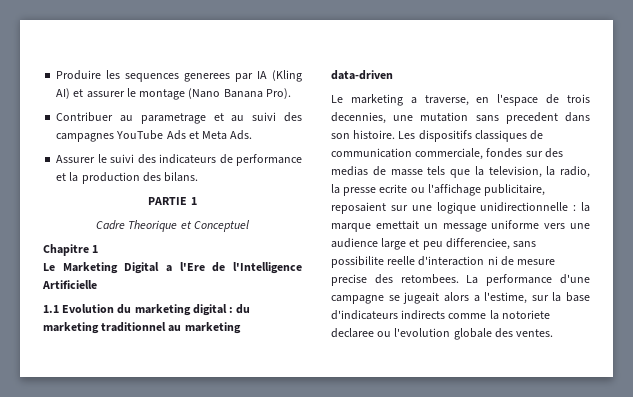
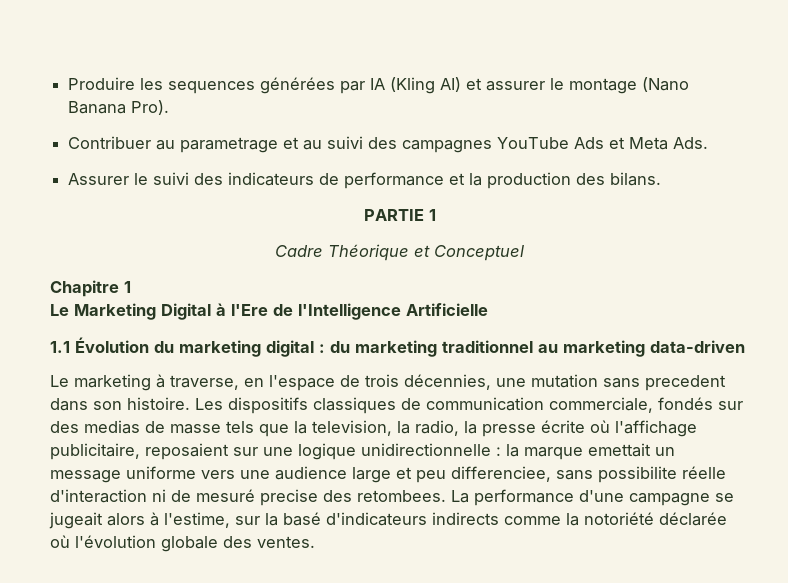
[184,73,231,82] generees -> [260,77,336,94] générées
[128,220,178,232] Theorique -> [328,244,409,261] Théorique
[166,265,172,272] a -> [216,303,226,316] à
[62,304,115,313] Evolution -> [75,337,149,353] Évolution
[410,97,417,104] a -> [156,374,165,388] à
[331,112,386,124] decennies, -> [404,374,491,390] décennies,
[486,148,523,158] fondes -> [658,397,713,410] fondés
[379,184,425,193] ecrite ou -> [541,420,610,433] écrite où
[387,256,416,265] reelle -> [682,466,726,479] réelle
[517,259,556,265] mesure -> [196,489,255,502] mesuré
[473,295,480,302] a -> [150,512,159,526] à
[566,292,590,302] base -> [283,512,321,526] basé
[501,310,550,319] [331,328,451,338] notoriete declaree ou l'evolution -> [584,512,727,526] [50,535,156,548] notoriété déclarée où l'évolution

